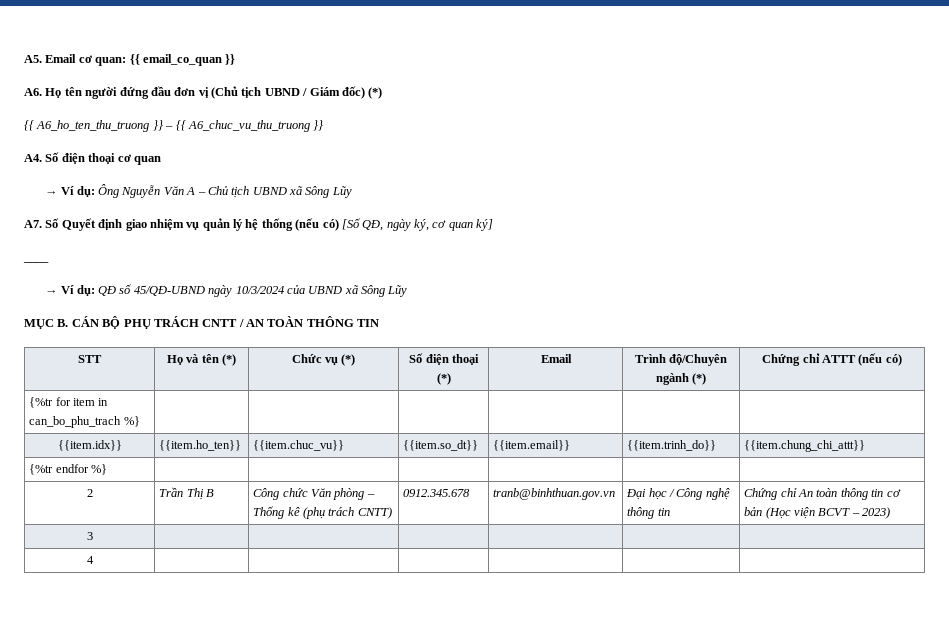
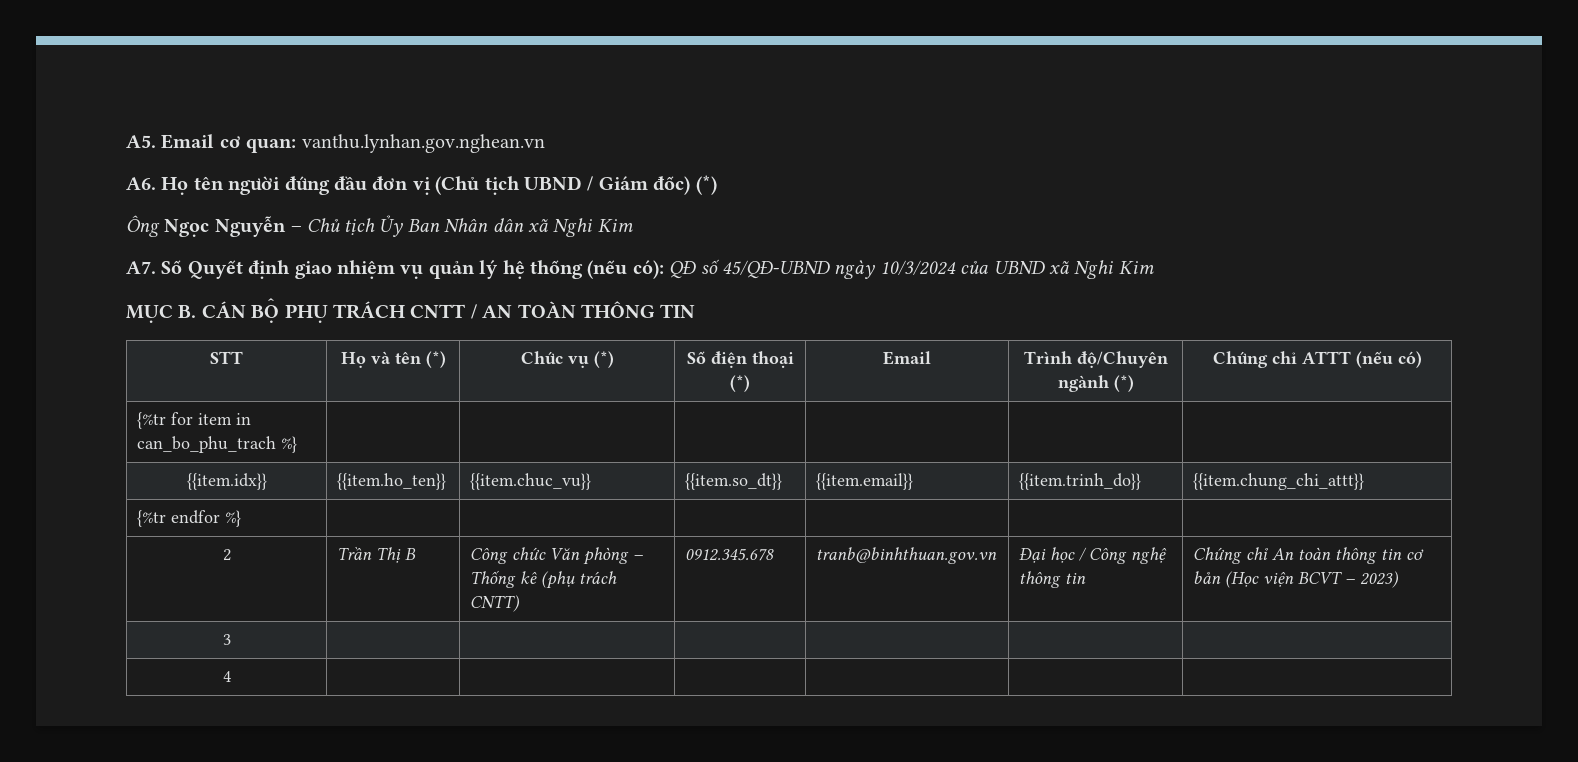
[129,54,236,66] {{ email_co_quan }} -> [301,134,545,153] vanthu.lynhan.gov.nghean.vn
[24,120,324,132] [24,152,161,165] [44,184,352,198] {{ A6_ho_ten_thu_truong }} – {{ A6_chuc_vu_thu_truong }} // A4. Số điện thoại cơ quan // → Ví dụ: Ông Nguyễn Văn A – Chủ tịch UBND xã Sông Lũy -> [126,215,633,237] Ông Ngọc Nguyễn – Chủ tịch Ủy Ban Nhân dân xã Nghi Kim
[322,218,494,231] [23,261,49,263] [44,285,95,296] có) [Số QĐ, ngày ký, cơ quan ký] // ____ // → Ví dụ: -> [632,260,664,279] có):
[361,285,408,297] Sông Lũy -> [1074,260,1154,279] Nghi Kim

